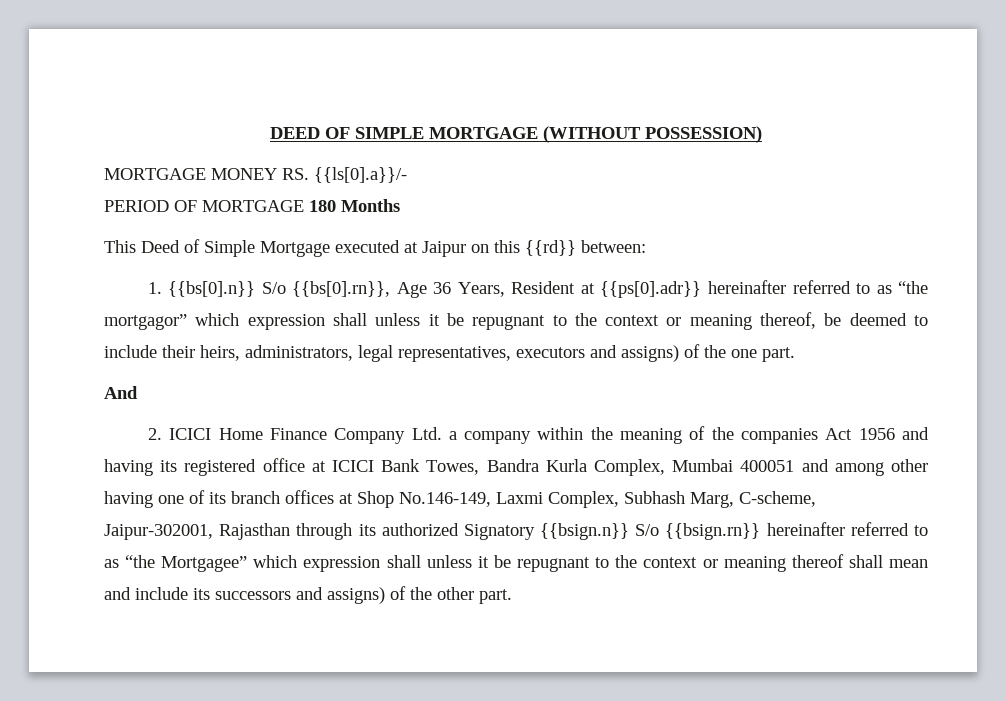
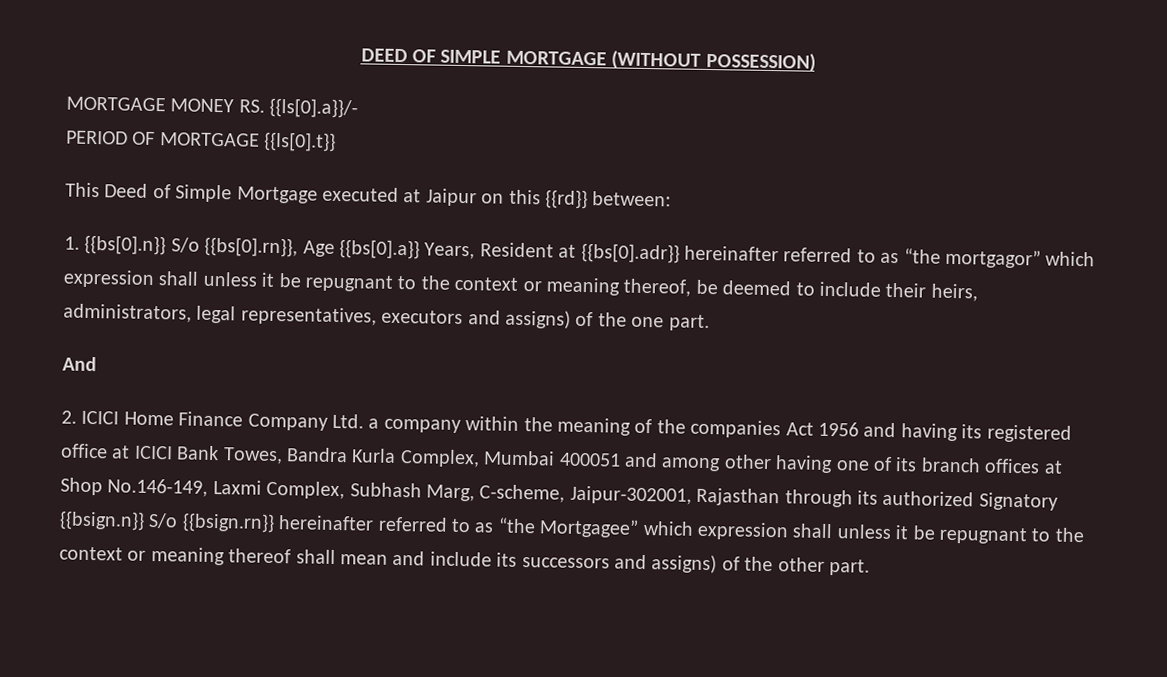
[309,199,400,212] 180 Months -> [264,131,337,152] {{ls[0].t}}
[433,282,452,294] 36 -> [339,239,420,260] {{bs[0].a}}
[600,281,702,298] {{ps[0].adr}} -> [580,242,680,264] {{bs[0].adr}}

